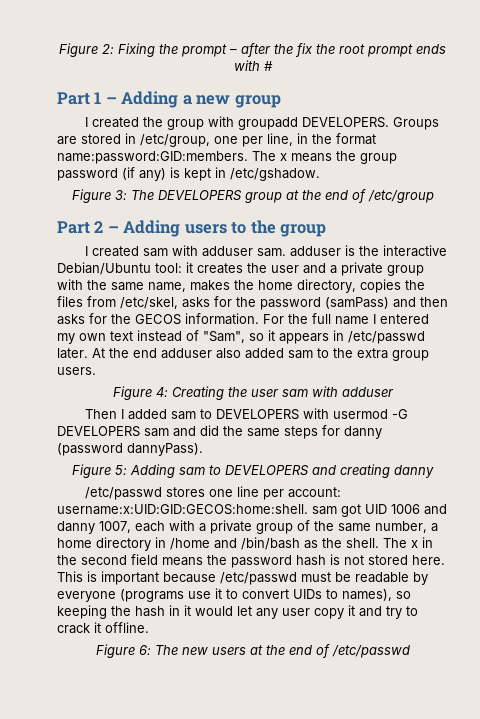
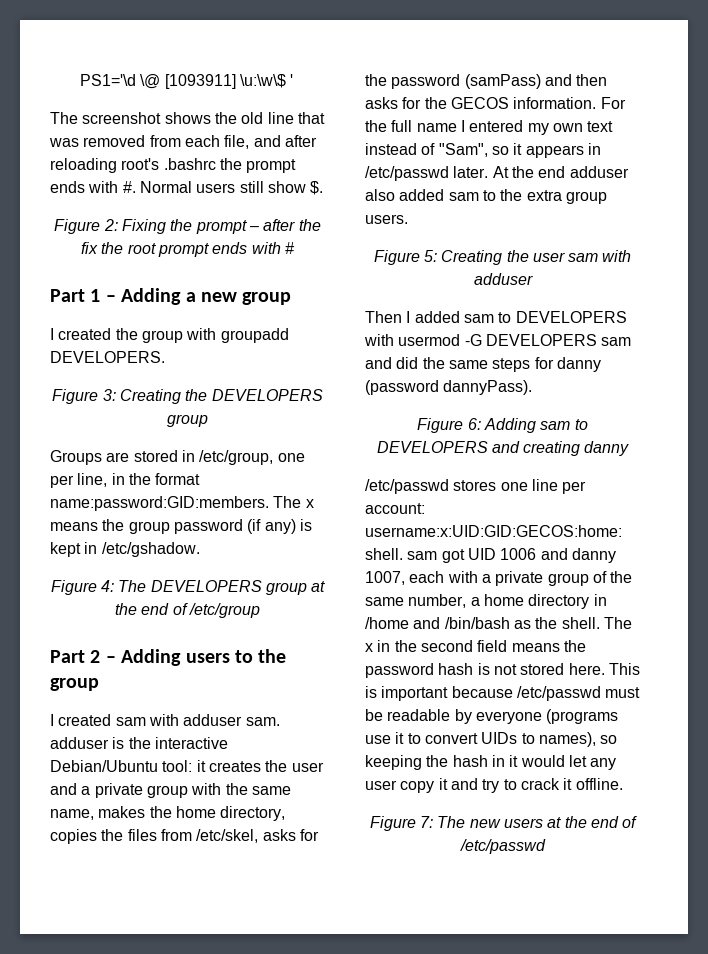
(59, 50) none -> [80,74,294,89] [50,112,325,124] [49,135,317,149] [50,158,297,173] [50,181,324,195] PS1='\d \@ [1093911] \u:\w\$ ' // The screenshot shows the old line that was removed from each file, and after reloading root's .bashrc the prompt ends with #. Normal users still show $. //
(389, 122) none -> [52,389,323,404] [167,414,208,427] // Figure 3: Creating the DEVELOPERS group //
[114,190,127,200] 3: -> [101,580,115,592] 4:
[155,387,168,397] 4: -> [423,250,437,262] 5:
[115,465,127,475] 5: -> [467,418,481,430] 6:
[138,645,151,655] 6: -> [420,816,434,828] 7:

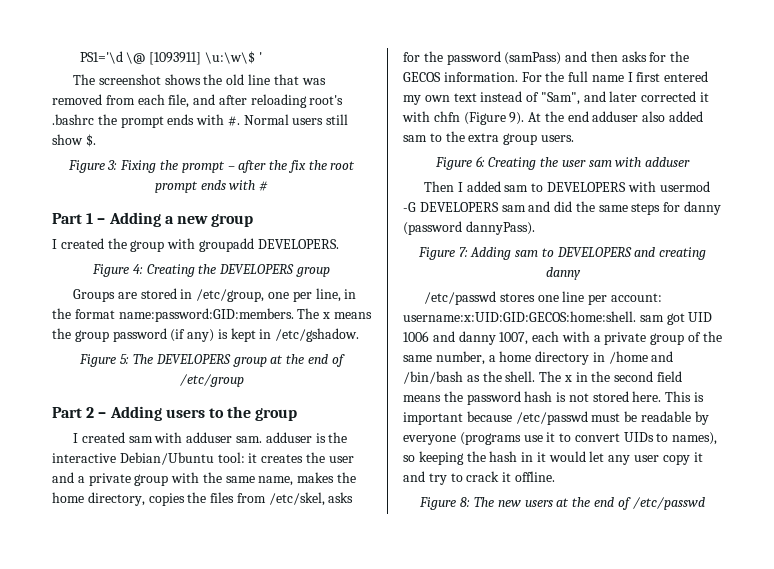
[103,219,118,231] 2: -> [107,160,118,170] 3:
[102,389,116,401] 3: -> [132,264,143,274] 4:
[101,580,115,592] 4: -> [120,354,130,364] 5:
(465, 126) none -> [636,72,661,82] first
[491,143,601,158] [365,166,489,181] so it appears in /etc/passwd later. -> [583,91,710,102] [402,111,525,125] and later corrected it with chfn (Figure 9).
[423,250,437,262] 5: -> [475,156,485,167] 6:
[467,418,481,430] 6: -> [458,247,468,257] 7:
[420,816,434,828] 7: -> [460,497,471,507] 8:

